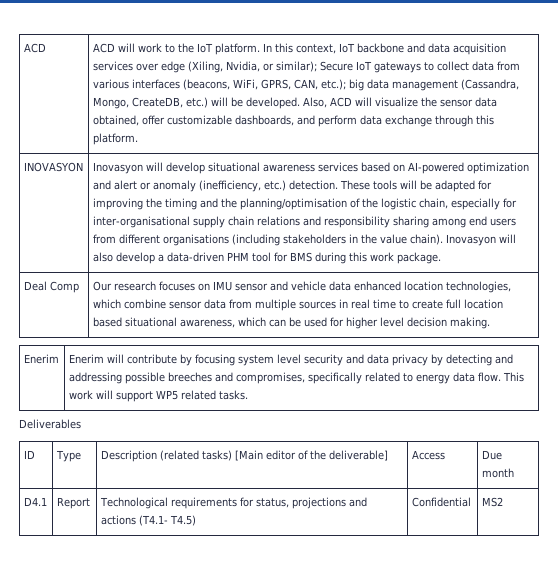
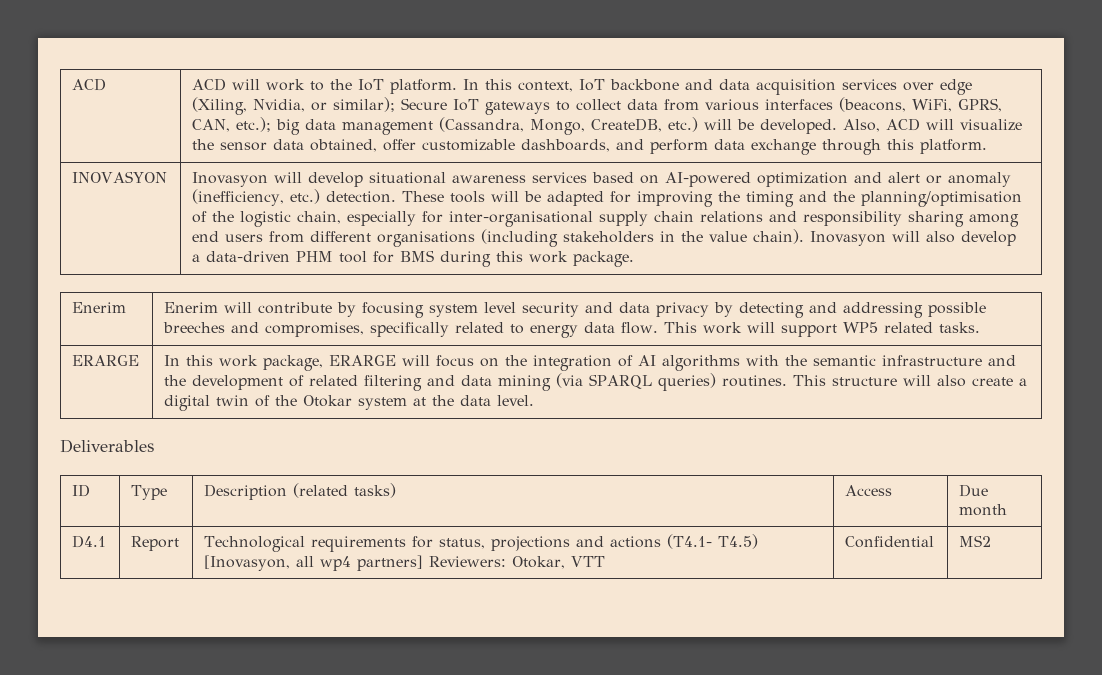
[23,281,79,293] [92,281,511,293] [92,299,503,311] [92,317,490,329] // Deal Comp | Our research focuses on IMU sensor and vehicle data enhanced location technologies, which combine sensor data from multiple sources in real time to create full location based situational awareness, which can be used for higher level decision making. -> (635, 259) none
(248, 395) none -> [72,355,140,366] [164,355,1017,371] [164,373,1028,391] [164,395,535,411] // ERARGE | In this work package, ERARGE will focus on the integration of AI algorithms with the semantic infrastructure and the development of related filtering and data mining (via SPARQL queries) routines. This structure will also create a digital twin of the Otokar system at the data level.
[234,450,388,461] [Main editor of the deliverable] -> (397, 490) none
(196, 520) none -> [204,555,606,571] [Inovasyon, all wp4 partners] Reviewers: Otokar, VTT

